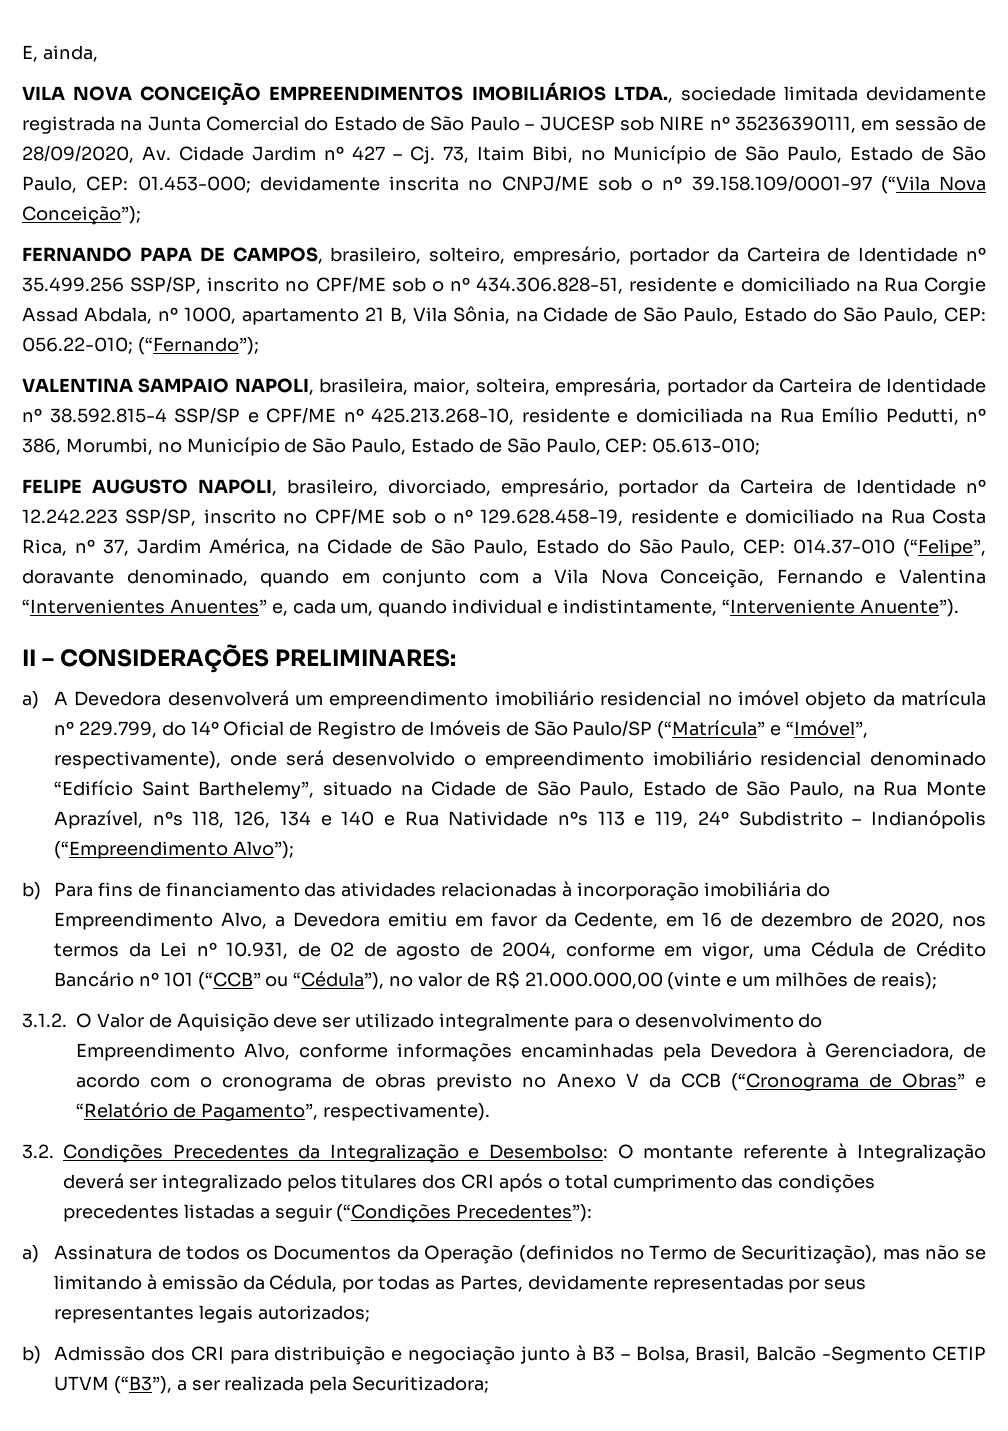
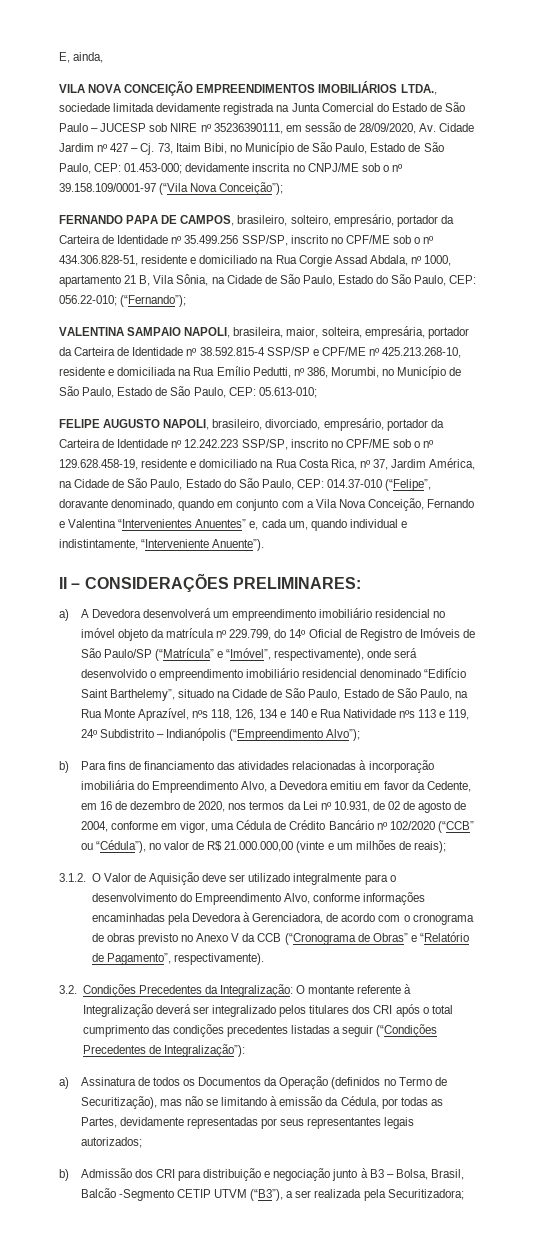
[163,972,193,987] 101 -> [389,821,435,830] 102/2020
[329,1144,609,1163] Integralização e Desembolso: -> [220,984,294,997] Integralização:
[456,1204,593,1222] Precedentes”): -> [82,1044,245,1057] Precedentes de Integralização”):

